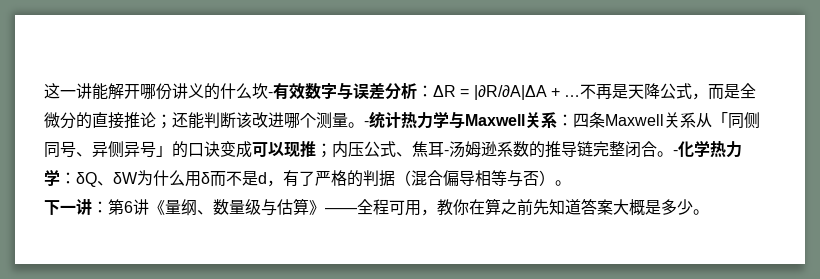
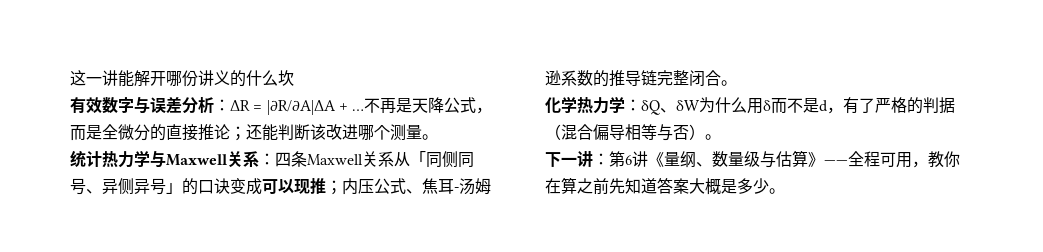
[268,92,273,97] - -> (294, 78) //
[364,121,369,126] - -> (438, 137) //
[673,150,678,155] - -> (737, 83) //

